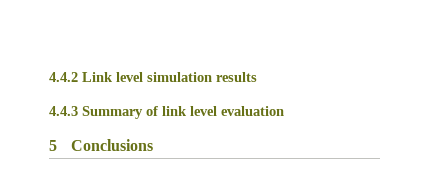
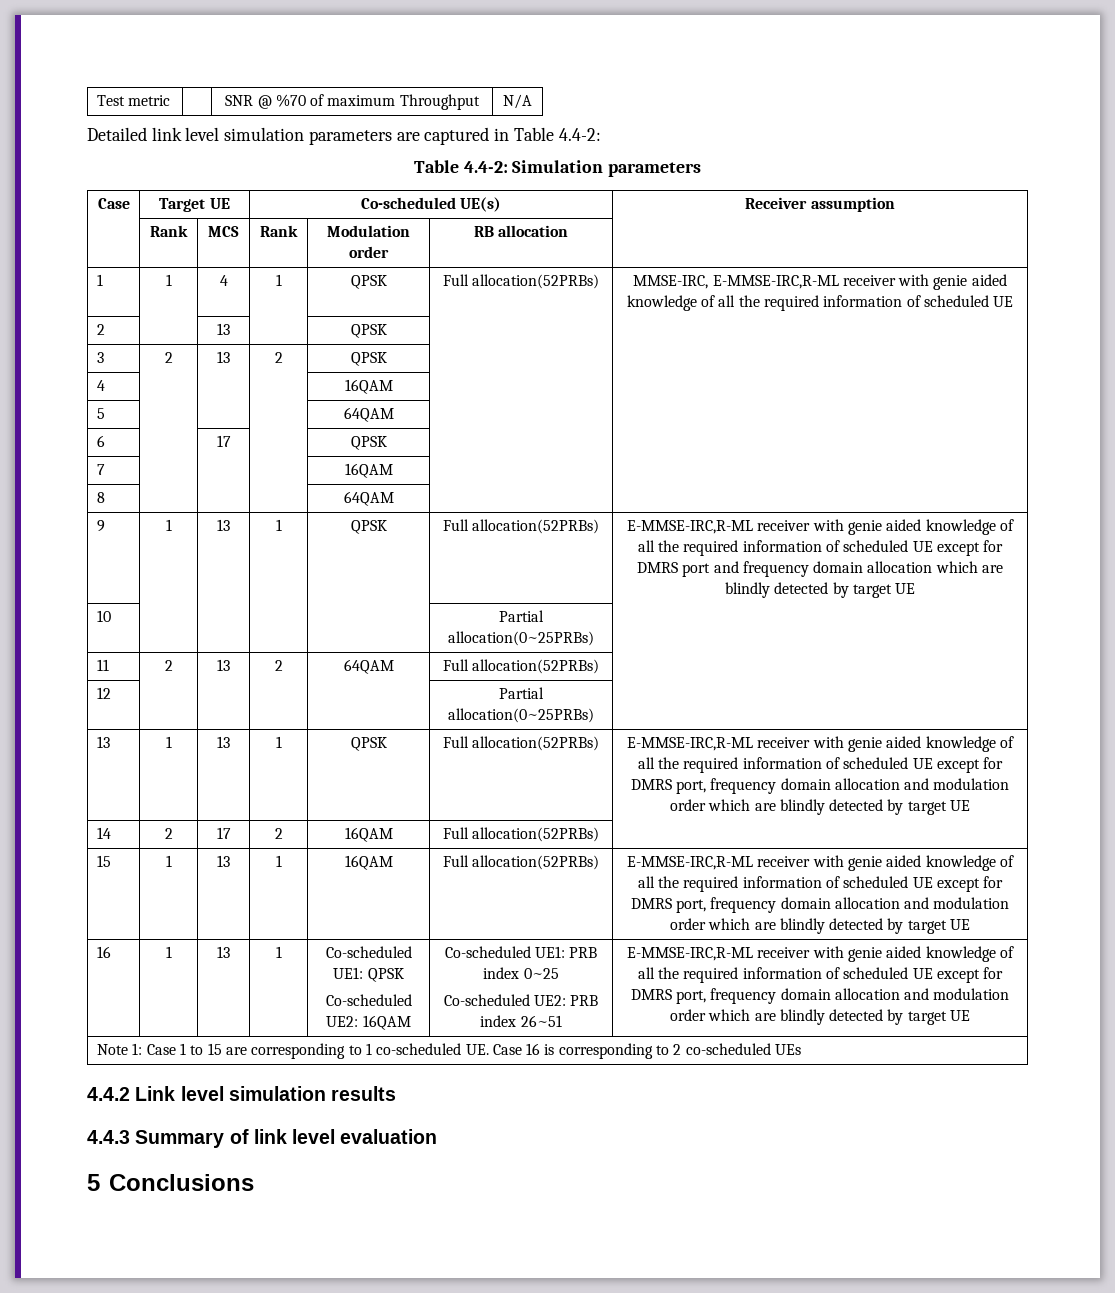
(49, 77) none -> [96,95,171,106] [225,94,480,110] [503,94,532,109] [87,127,601,145] [413,160,702,177] [97,198,130,209] [159,198,230,212] [360,197,502,212] [745,197,895,212] [150,225,188,237] [208,226,239,237] [260,225,298,237] [327,225,410,237] [349,246,389,258] [473,225,569,237] [96,274,103,286] [165,274,172,286] [219,275,228,286] [275,274,282,286] [350,275,387,289] [442,274,600,289] [633,274,1007,290] [626,295,1014,311] [96,324,105,335] [217,323,230,335] [350,324,387,338] [96,352,104,363] [164,352,173,363] [217,351,230,363] [274,352,283,363] [350,352,387,366] [96,380,105,391] [344,379,393,394] [96,408,105,419] [343,407,394,422] [96,435,105,447] [216,435,231,447] [350,436,387,450] [96,464,105,475] [344,463,393,478] [96,492,105,503] [343,491,394,506] [96,520,105,532] [165,519,172,531] [217,519,230,531] [275,519,282,531] [350,520,387,534] [442,519,600,534] [627,519,1014,535] [637,540,1004,556] [636,561,1004,577] [724,582,916,598] [96,610,111,622] [499,610,544,622] [448,631,594,646] [96,659,109,671] [164,660,173,671] [217,659,230,671] [274,660,283,671] [343,659,394,674] [442,659,600,674] [96,687,111,699] [499,687,544,699] [448,708,594,723] [96,736,110,748] [165,736,172,748] [217,736,230,748] [275,736,282,748] [350,737,387,751] [442,736,600,751] [627,736,1014,752] [637,757,1004,773] [630,778,1010,794] [669,799,971,815] [96,827,111,839] [164,828,173,839] [216,827,231,839] [274,828,283,839] [344,827,393,842] [442,827,600,842] [96,855,111,867] [165,855,172,867] [217,855,230,867] [275,855,282,867] [344,855,393,870] [442,855,600,870] [627,855,1014,871] [637,876,1004,892] [630,897,1010,913] [669,918,971,934] [96,946,111,958] [165,946,172,958] [217,946,230,958] [275,946,282,958] [325,946,412,958] [333,967,404,982] [325,994,412,1006] [326,1015,411,1030] [444,946,598,958] [483,967,559,979] [443,994,599,1006] [480,1015,562,1027] [627,946,1014,962] [637,967,1004,983] [630,988,1010,1004] [669,1009,971,1025] [96,1043,802,1059] Test metric | | SNR @ %70 of maximum Throughput | N/A // Detailed link level simulation parameters are captured in Table 4.4-2: // Table 4.4-2: Simulation parameters // Case | Target UE | Co-scheduled UE(s) | Receiver assumption // | Rank | MCS | Rank | Modulation order | RB allocation | // 1 | 1 | 4 | 1 | QPSK | Full allocation(52PRBs) | MMSE-IRC, E-MMSE-IRC,R-ML receiver with genie aided knowledge of all the required information of scheduled UE // 2 | | 13 | | QPSK | | // 3 | 2 | 13 | 2 | QPSK | | // 4 | | | | 16QAM | | // 5 | | | | 64QAM | | // 6 | | 17 | | QPSK | | // 7 | | | | 16QAM | | // 8 | | | | 64QAM | | // 9 | 1 | 13 | 1 | QPSK | Full allocation(52PRBs) | E-MMSE-IRC,R-ML receiver with genie aided knowledge of all the required information of scheduled UE except for DMRS port and frequency domain allocation which are blindly detected by target UE // 10 | | | | | Partial allocation(0~25PRBs) | // 11 | 2 | 13 | 2 | 64QAM | Full allocation(52PRBs) | // 12 | | | | | Partial allocation(0~25PRBs) | // 13 | 1 | 13 | 1 | QPSK | Full allocation(52PRBs) | E-MMSE-IRC,R-ML receiver with genie aided knowledge of all the required information of scheduled UE except for DMRS port, frequency domain allocation and modulation order which are blindly detected by target UE // 14 | 2 | 17 | 2 | 16QAM | Full allocation(52PRBs) | // 15 | 1 | 13 | 1 | 16QAM | Full allocation(52PRBs) | E-MMSE-IRC,R-ML receiver with genie aided knowledge of all the required information of scheduled UE except for DMRS port, frequency domain allocation and modulation order which are blindly detected by target UE // 16 | 1 | 13 | 1 | Co-scheduled UE1: QPSK // Co-scheduled UE2: 16QAM | Co-scheduled UE1: PRB index 0~25 // Co-scheduled UE2: PRB index 26~51 | E-MMSE-IRC,R-ML receiver with genie aided knowledge of all the required information of scheduled UE except for DMRS port, frequency domain allocation and modulation order which are blindly detected by target UE // Note 1: Case 1 to 15 are corresponding to 1 co-scheduled UE. Case 16 is corresponding to 2 co-scheduled UEs //

